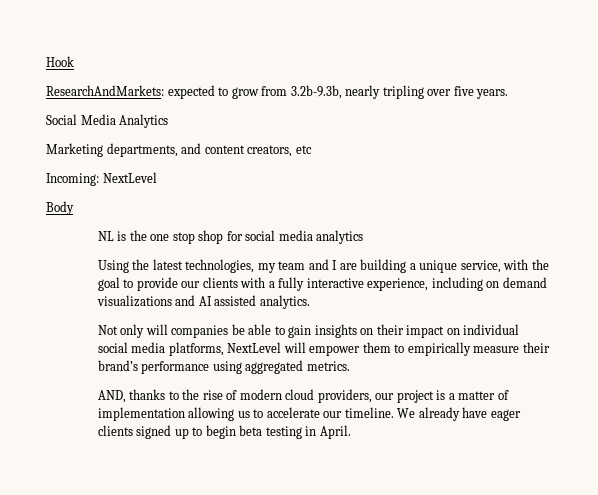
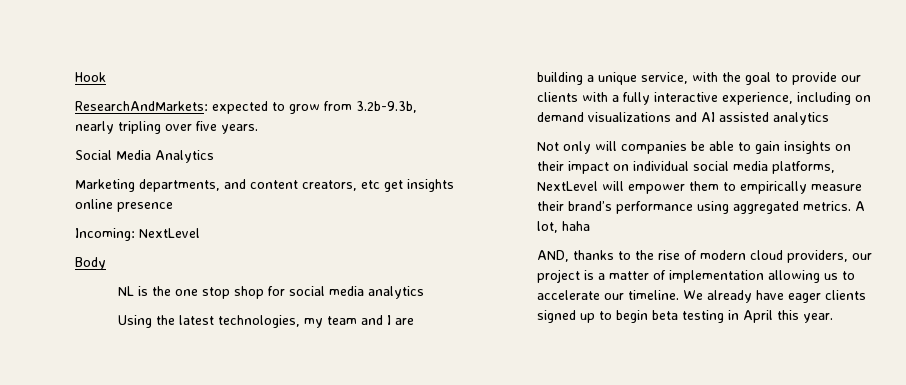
(312, 149) none -> [384,179,454,192] [75,199,173,212] get insights online presence
[259,295,310,309] analytics. -> [773,112,830,125] analytics
(350, 366) none -> [855,201,866,211] [537,221,591,233] A lot, haha
[319,425,351,439] April. -> [743,310,834,323] April this year.

